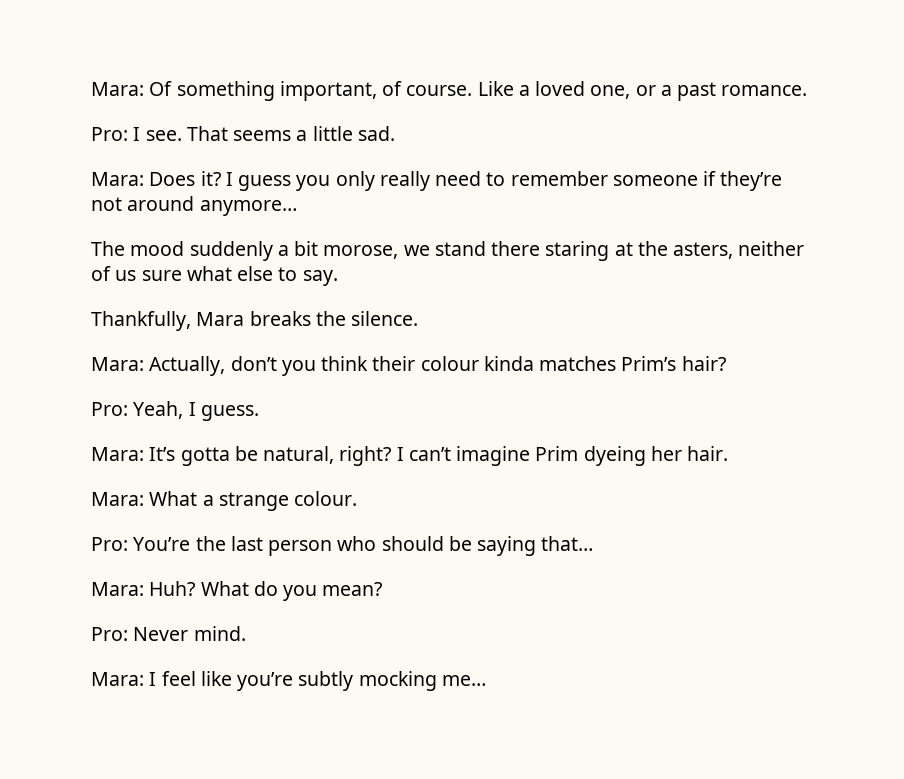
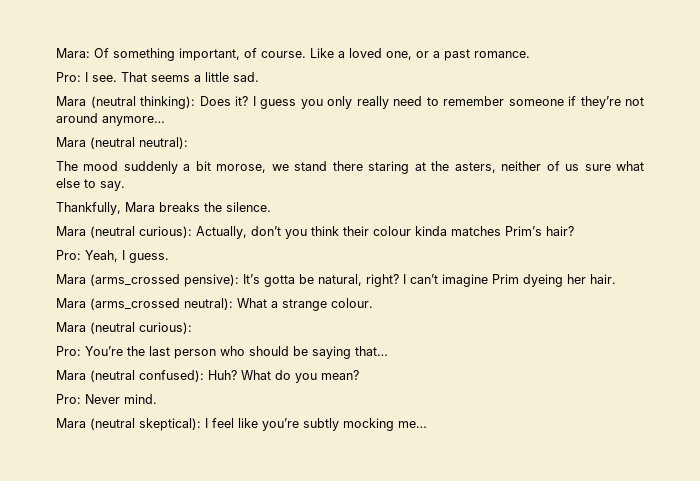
[91,172,144,186] Mara: -> [56,96,195,109] Mara (neutral thinking):
(297, 208) none -> [56,137,188,149] // Mara (neutral neutral):
[91,357,144,371] Mara: -> [56,226,192,238] Mara (neutral curious):
[91,447,144,461] Mara: -> [56,274,239,287] Mara (arms_crossed pensive):
[91,492,144,506] Mara: -> [56,298,233,310] Mara (arms_crossed neutral):
(358, 498) none -> [56,322,192,334] // Mara (neutral curious):
[91,582,144,596] Mara: -> [56,370,204,382] Mara (neutral confused):
[91,672,144,686] Mara: -> [56,418,201,431] Mara (neutral skeptical):

